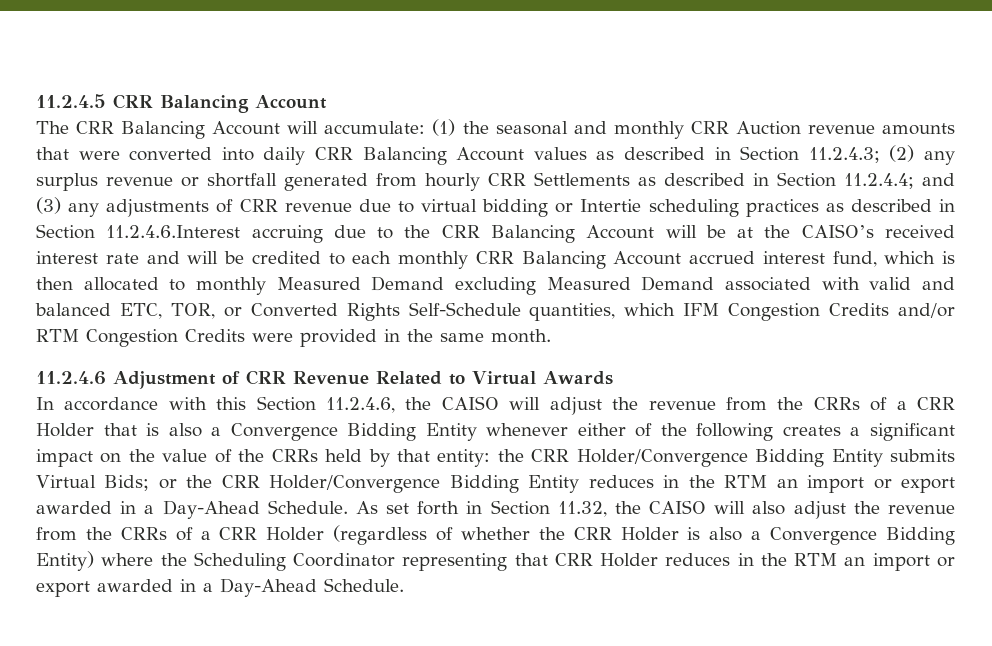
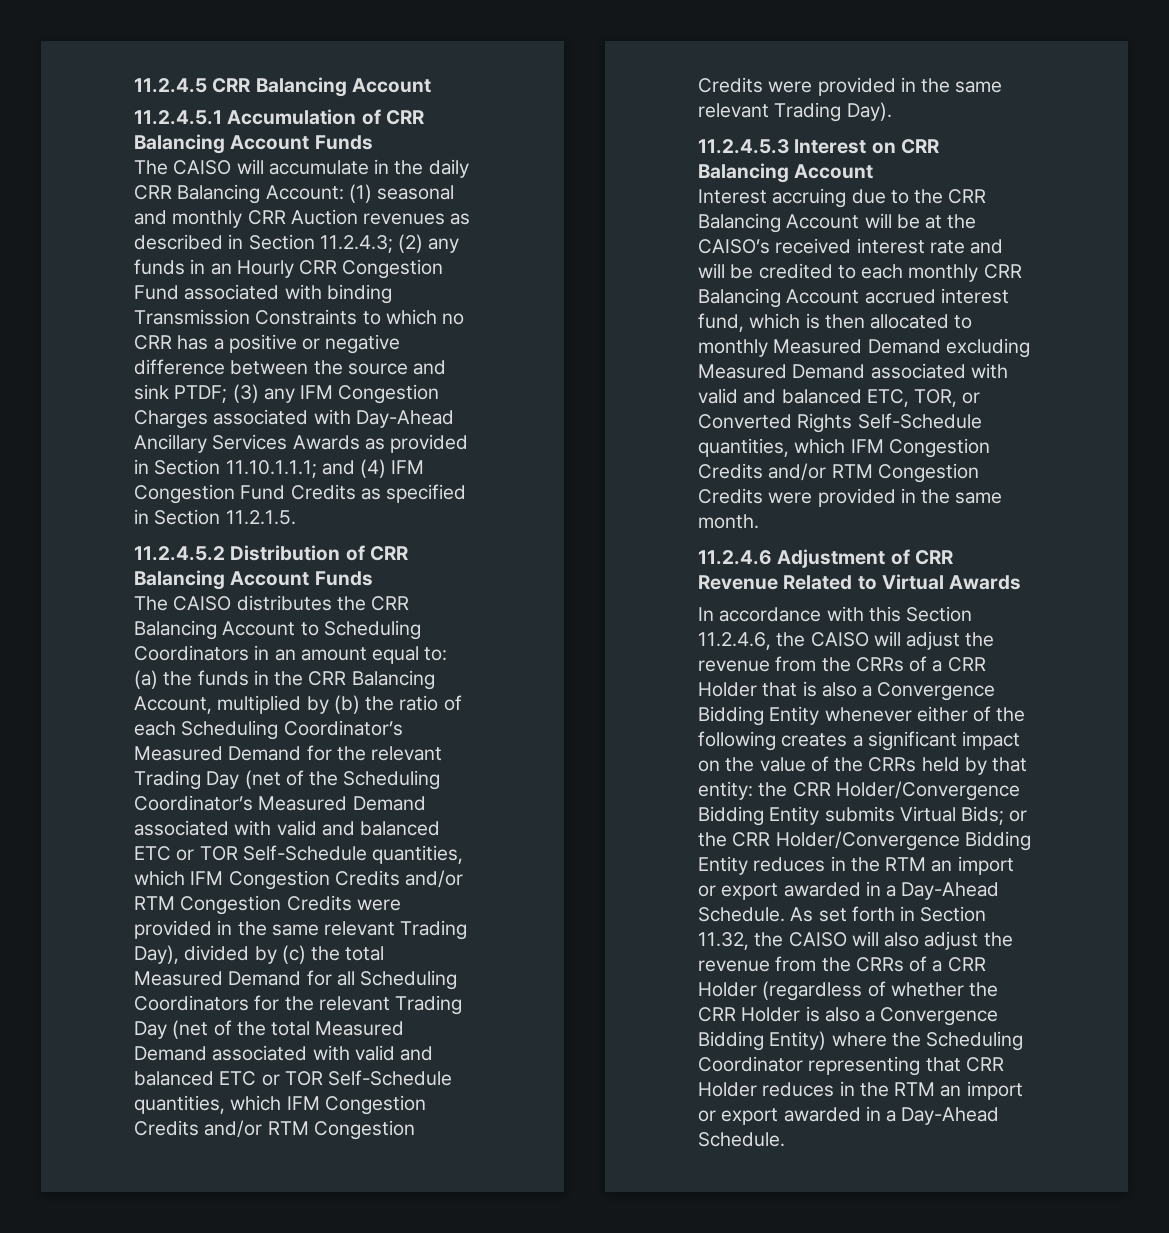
[36,119,489,139] The CRR Balancing Account will accumulate: (1) the -> [134,109,424,125] [134,134,373,154] [134,159,469,178] [134,184,372,204] 11.2.4.5.1 Accumulation of CRR Balancing Account Funds // The CAISO will accumulate in the daily CRR Balancing Account: (1)
[807,123,955,135] [36,147,587,165] revenue amounts that were converted into daily CRR Balancing Account values -> [363,213,446,225] revenues
[36,172,955,191] [36,197,955,217] [36,224,241,239] surplus revenue or shortfall generated from hourly CRR Settlements as described in Section 11.2.4.4; and (3) any adjustments of CRR revenue due to virtual bidding or Intertie scheduling practices as described in Section 11.2.4.6.Interest -> [134,259,444,279] [134,284,392,304] [134,309,465,325] [134,334,401,354] [134,359,447,375] [134,384,440,404] [134,409,454,429] [134,434,469,453] [134,459,425,478] [134,484,467,504] [134,509,296,525] [134,545,408,561] [134,570,373,590] [134,595,410,611] [134,620,421,640] [134,645,448,664] [134,670,435,690] [134,695,462,714] [134,720,403,740] [134,745,443,761] [134,770,441,790] [134,795,426,811] [134,820,441,836] [134,845,464,864] [134,870,464,890] [134,895,401,915] [134,920,468,940] [134,945,385,964] [134,970,458,990] [134,995,463,1015] [134,1020,405,1039] [134,1045,434,1061] [134,1070,453,1086] [134,1095,426,1115] [134,1120,415,1140] [698,77,1003,96] [698,102,892,122] [698,139,939,154] [698,163,874,183] [698,189,767,204] funds in an Hourly CRR Congestion Fund associated with binding Transmission Constraints to which no CRR has a positive or negative difference between the source and sink PTDF; (3) any IFM Congestion Charges associated with Day-Ahead Ancillary Services Awards as provided in Section 11.10.1.1.1; and (4) IFM Congestion Fund Credits as specified in Section 11.2.1.5. // 11.2.4.5.2 Distribution of CRR Balancing Account Funds // The CAISO distributes the CRR Balancing Account to Scheduling Coordinators in an amount equal to: (a) the funds in the CRR Balancing Account, multiplied by (b) the ratio of each Scheduling Coordinator’s Measured Demand for the relevant Trading Day (net of the Scheduling Coordinator’s Measured Demand associated with valid and balanced ETC or TOR Self-Schedule quantities, which IFM Congestion Credits and/or RTM Congestion Credits were provided in the same relevant Trading Day), divided by (c) the total Measured Demand for all Scheduling Coordinators for the relevant Trading Day (net of the total Measured Demand associated with valid and balanced ETC or TOR Self-Schedule quantities, which IFM Congestion Credits and/or RTM Congestion Credits were provided in the same relevant Trading Day). // 11.2.4.5.3 Interest on CRR Balancing Account // Interest

